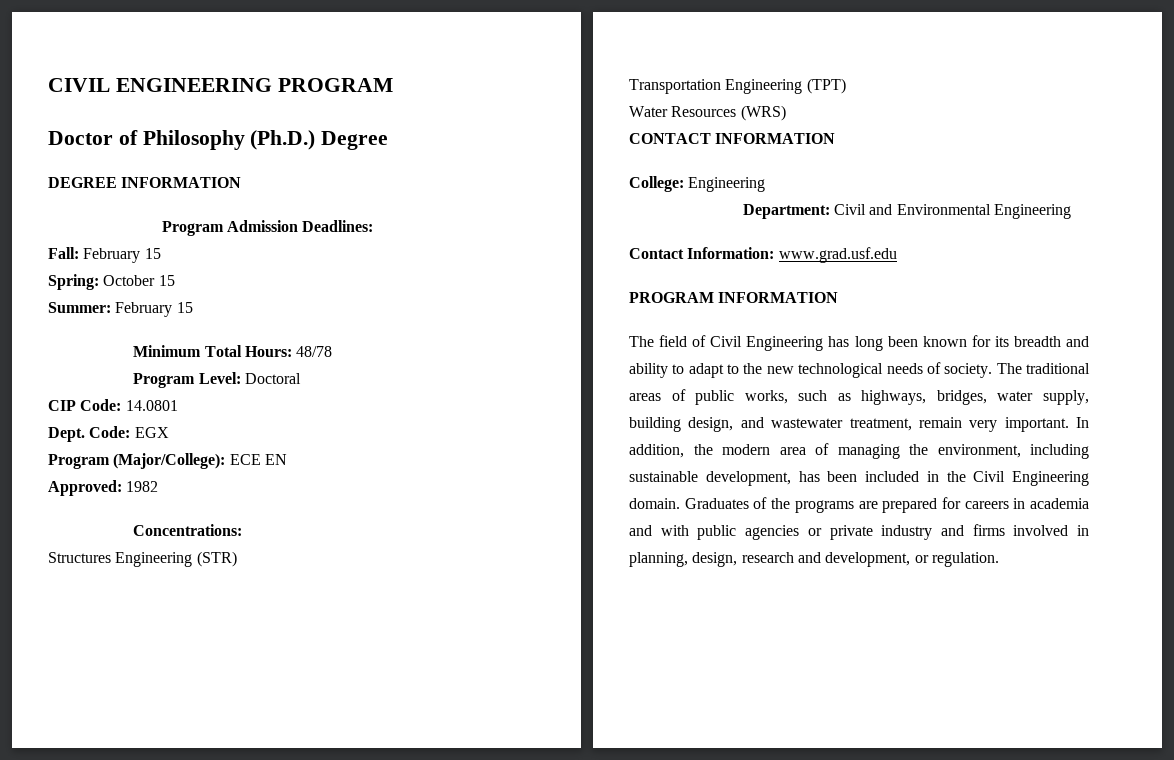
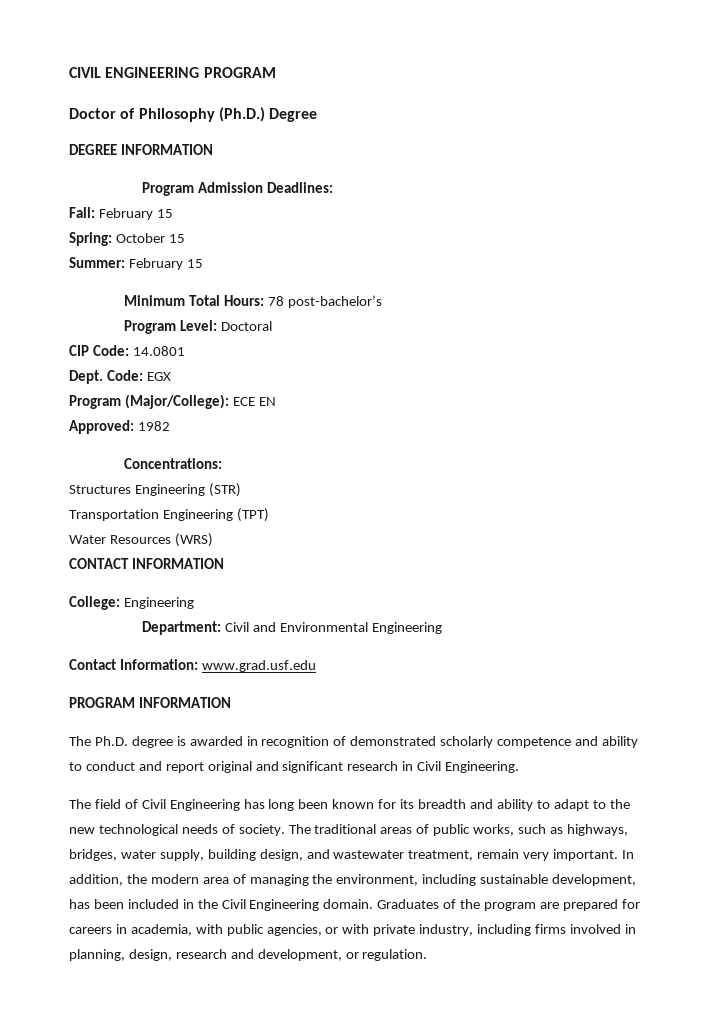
[296,346,333,357] 48/78 -> [267,295,382,308] 78 post-bachelor’s
(839, 297) none -> [69,736,638,748] [69,761,520,773] // The Ph.D. degree is awarded in recognition of demonstrated scholarly competence and ability to conduct and report original and significant research in Civil Engineering.
[794,500,854,513] programs -> [484,902,537,911] program
[1030,498,1089,509] [629,525,964,540] academia and with public agencies or private industry and -> [130,924,532,936] academia, with public agencies, or with private industry, including

